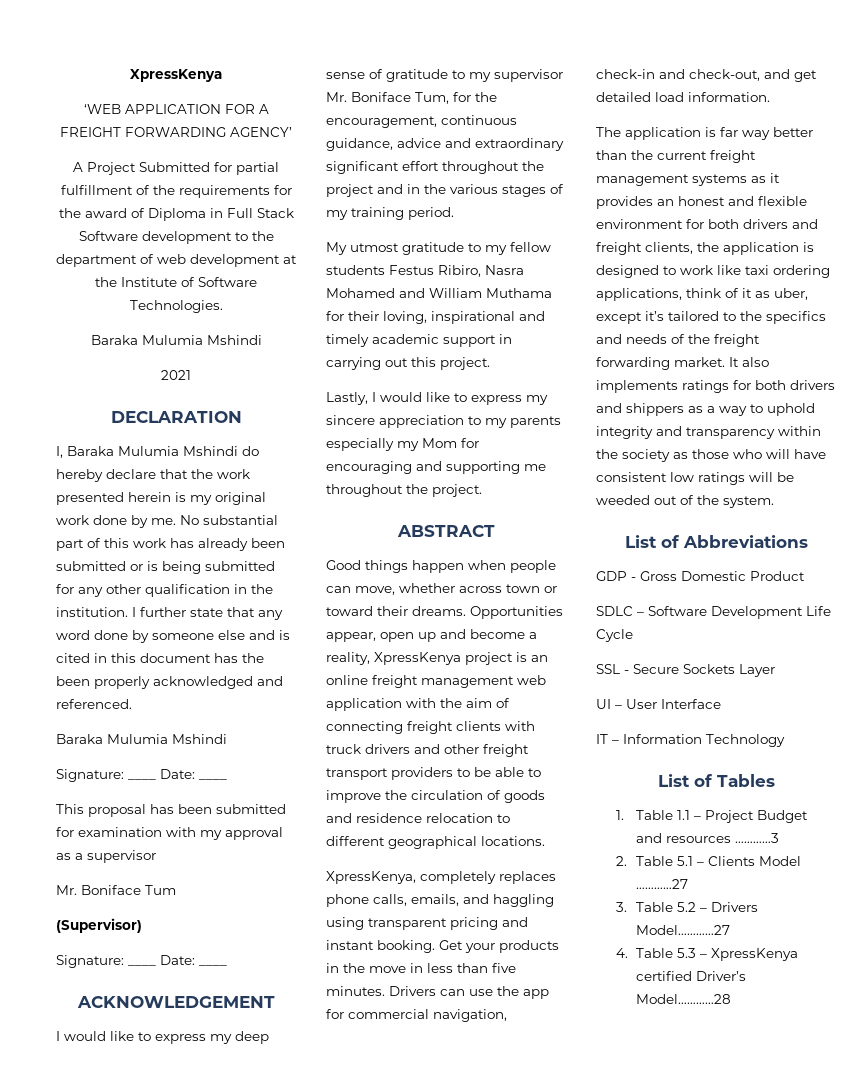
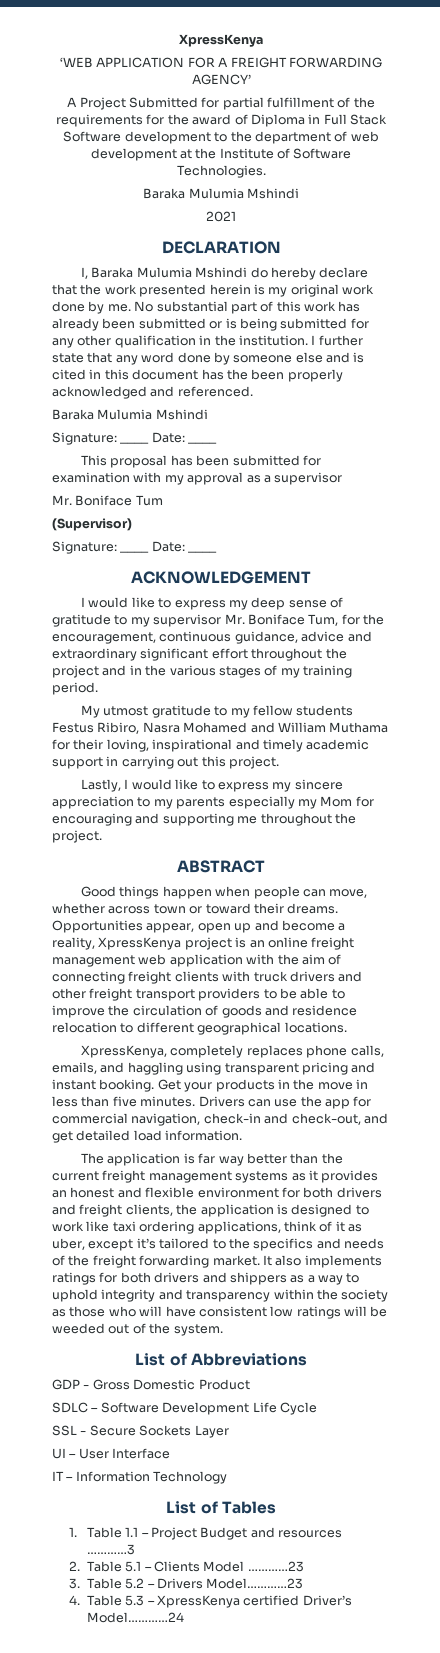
[635,879,688,889] …………27 -> [247,1561,304,1572] …………23
[635,925,730,935] Model…………27 -> [206,1578,304,1589] Model…………23
[635,994,731,1004] Model…………28 -> [86,1612,184,1623] Model…………24

